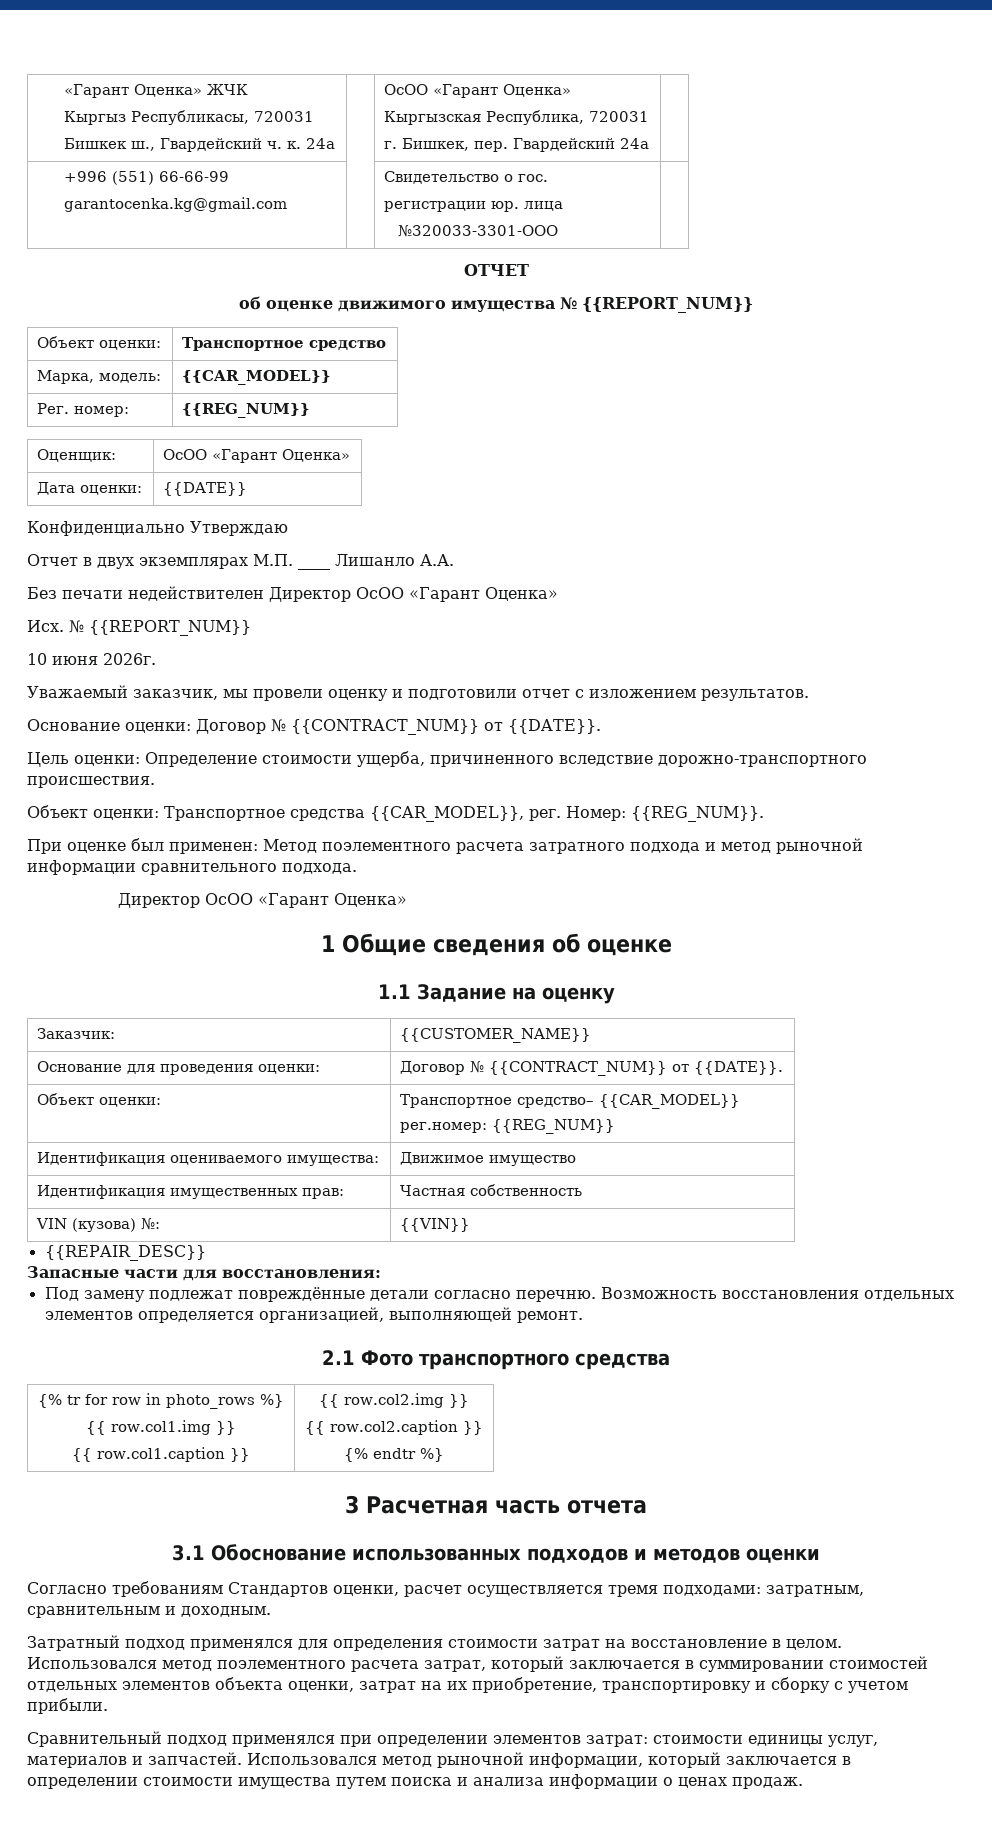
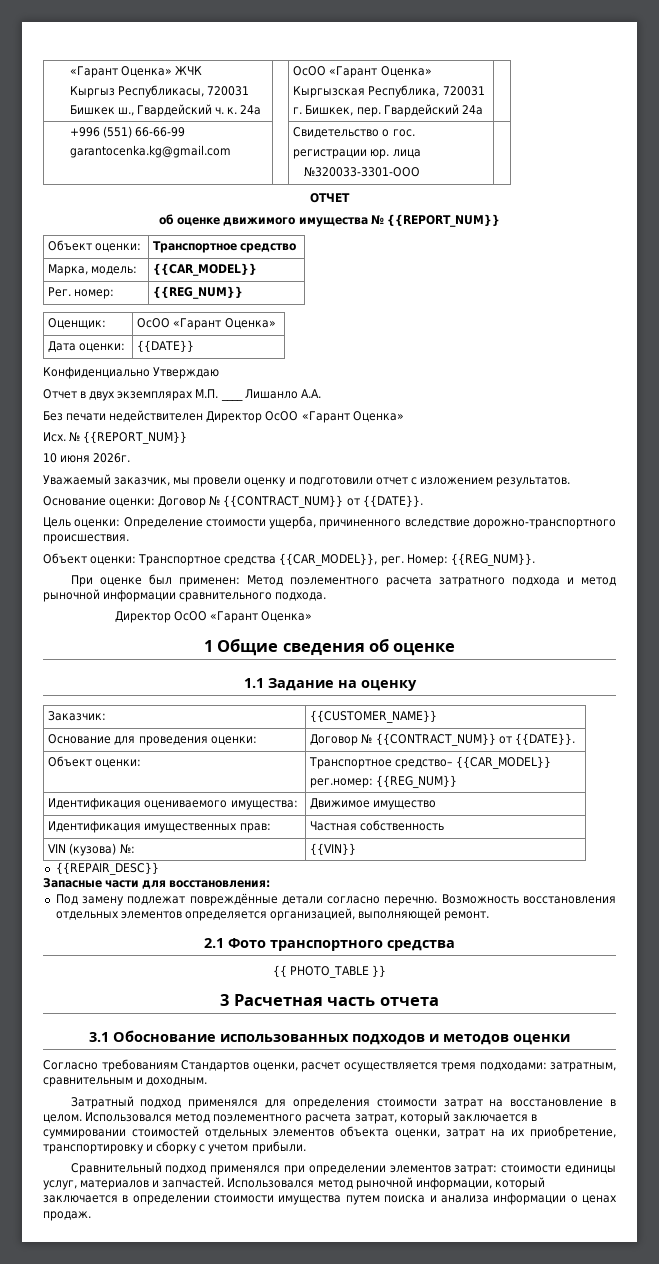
[38,1393,284,1409] [86,1420,236,1435] [72,1447,250,1462] [319,1393,469,1408] [305,1420,483,1435] [344,1448,444,1462] // {% tr for row in photo_rows %} // {{ row.col1.img }} // {{ row.col1.caption }} | {{ row.col2.img }} // {{ row.col2.caption }} // {% endtr %} -> [272,965,387,978] // {{ PHOTO_TABLE }}

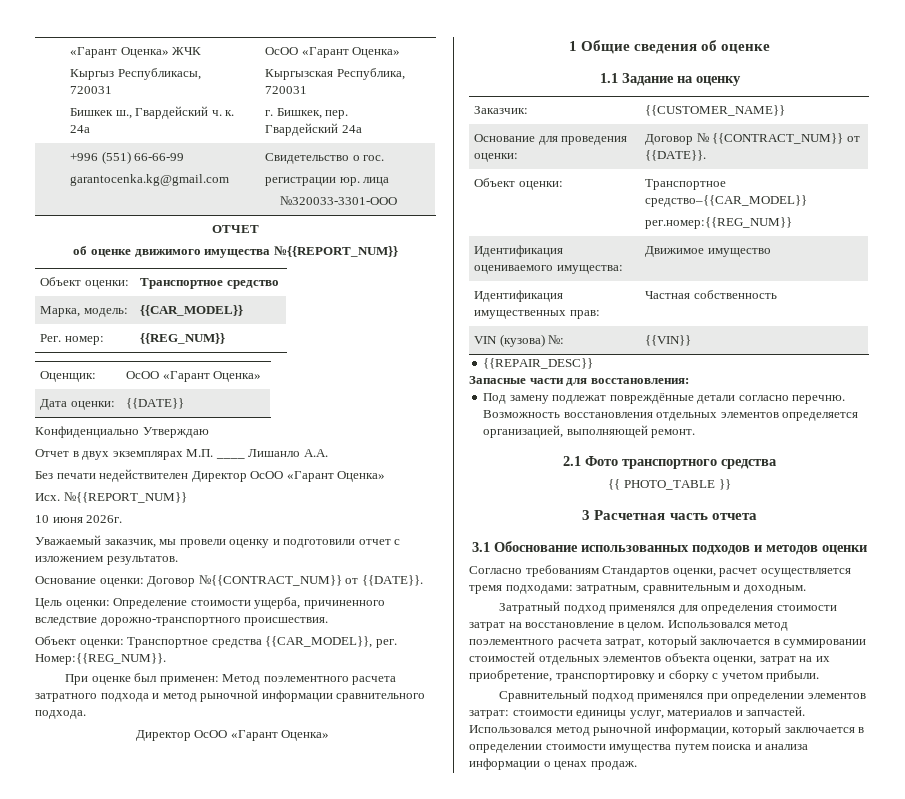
[370,214,500,227] № {{REPORT_NUM}} -> [273,246,398,257] №{{REPORT_NUM}}
[69,431,188,444] № {{REPORT_NUM}} -> [63,492,187,503] №{{REPORT_NUM}}
[209,495,344,508] № {{CONTRACT_NUM}} -> [198,575,342,586] №{{CONTRACT_NUM}}
[406,553,535,566] Номер: {{REG_NUM}}. -> [35,653,166,665] Номер:{{REG_NUM}}.
[395,756,551,769] [310,775,458,788] средство– {{CAR_MODEL}} // рег.номер: {{REG_NUM}} -> [645,195,808,207] [645,217,793,229] средство–{{CAR_MODEL}} // рег.номер:{{REG_NUM}}

